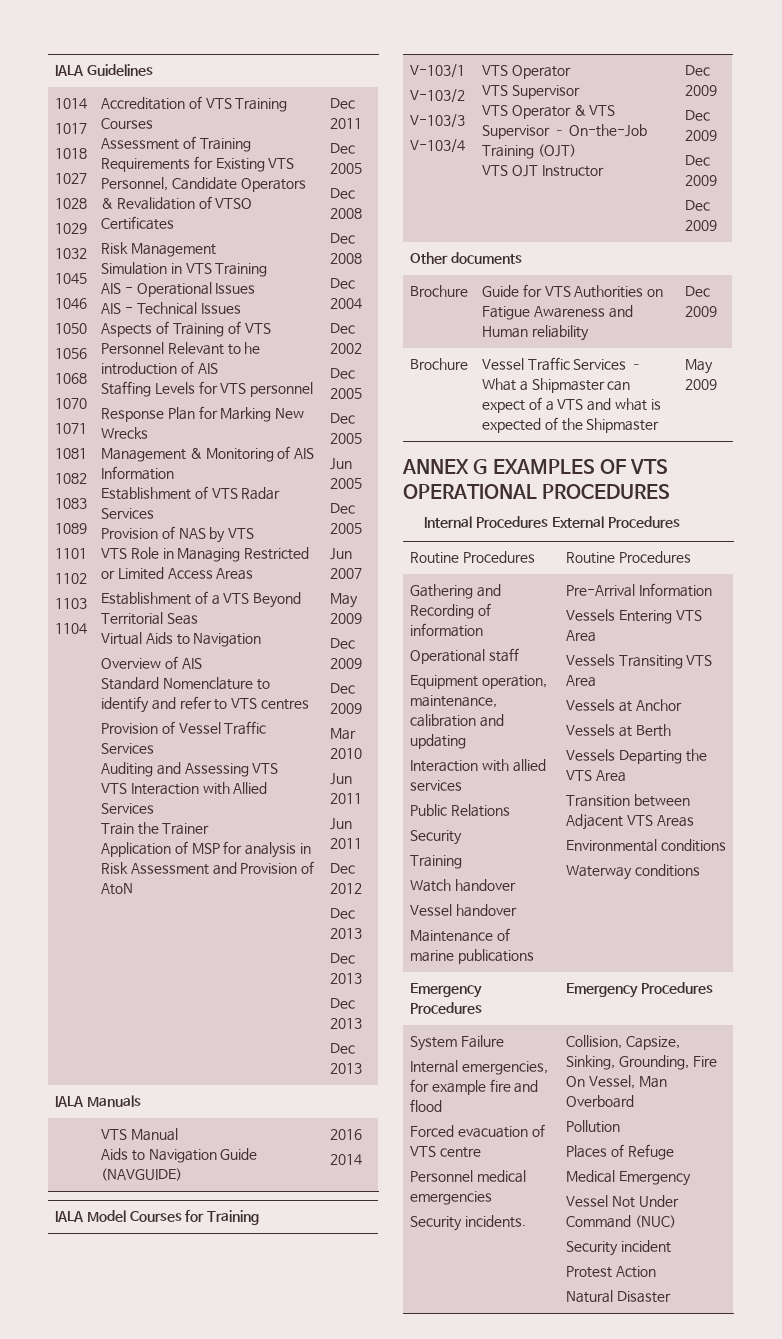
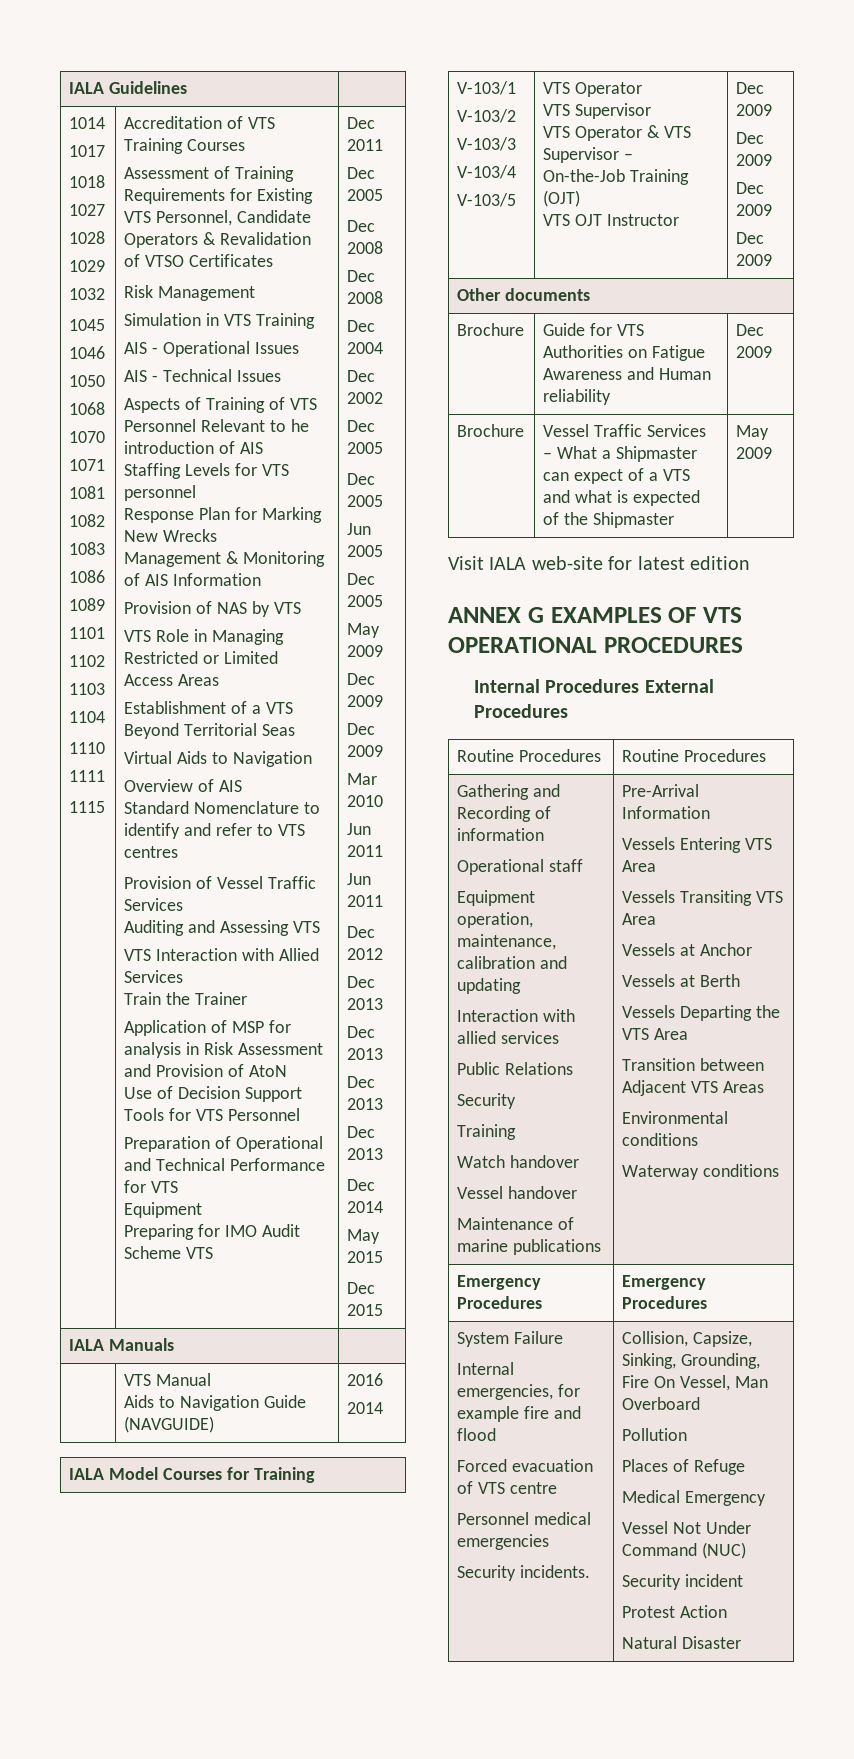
[54,348,87,359] // 1056 -> (106, 381) none
(87, 503) none -> [69,570,106,583] // 1086
(87, 628) none -> [69,742,106,754] [69,770,106,782] [69,801,106,813] // 1110 // 1111 // 1115
[100,486,281,500] [100,508,154,519] // Establishment of VTS Radar Services -> (262, 579) none
(133, 889) none -> [124,1086,302,1102] [124,1108,300,1121] [124,1136,324,1152] [124,1158,326,1171] [124,1180,179,1193] [124,1202,203,1218] [124,1224,300,1240] [124,1246,214,1259] // Use of Decision Support Tools for VTS Personnel // Preparation of Operational and Technical Performance for VTS // Equipment // Preparing for IMO Audit Scheme VTS
[329,548,352,560] [329,568,362,579] // Jun 2007 -> (384, 601) none
(362, 1068) none -> [347,1179,376,1191] [347,1201,384,1213] [347,1229,381,1244] [347,1251,384,1263] [347,1282,376,1294] [347,1304,384,1316] // Dec 2014 // May 2015 // Dec 2015
(465, 146) none -> [457,193,517,207] // V-103/5
(717, 384) none -> [448,556,750,570] // Visit IALA web-site for latest edition

